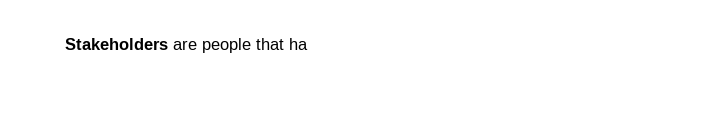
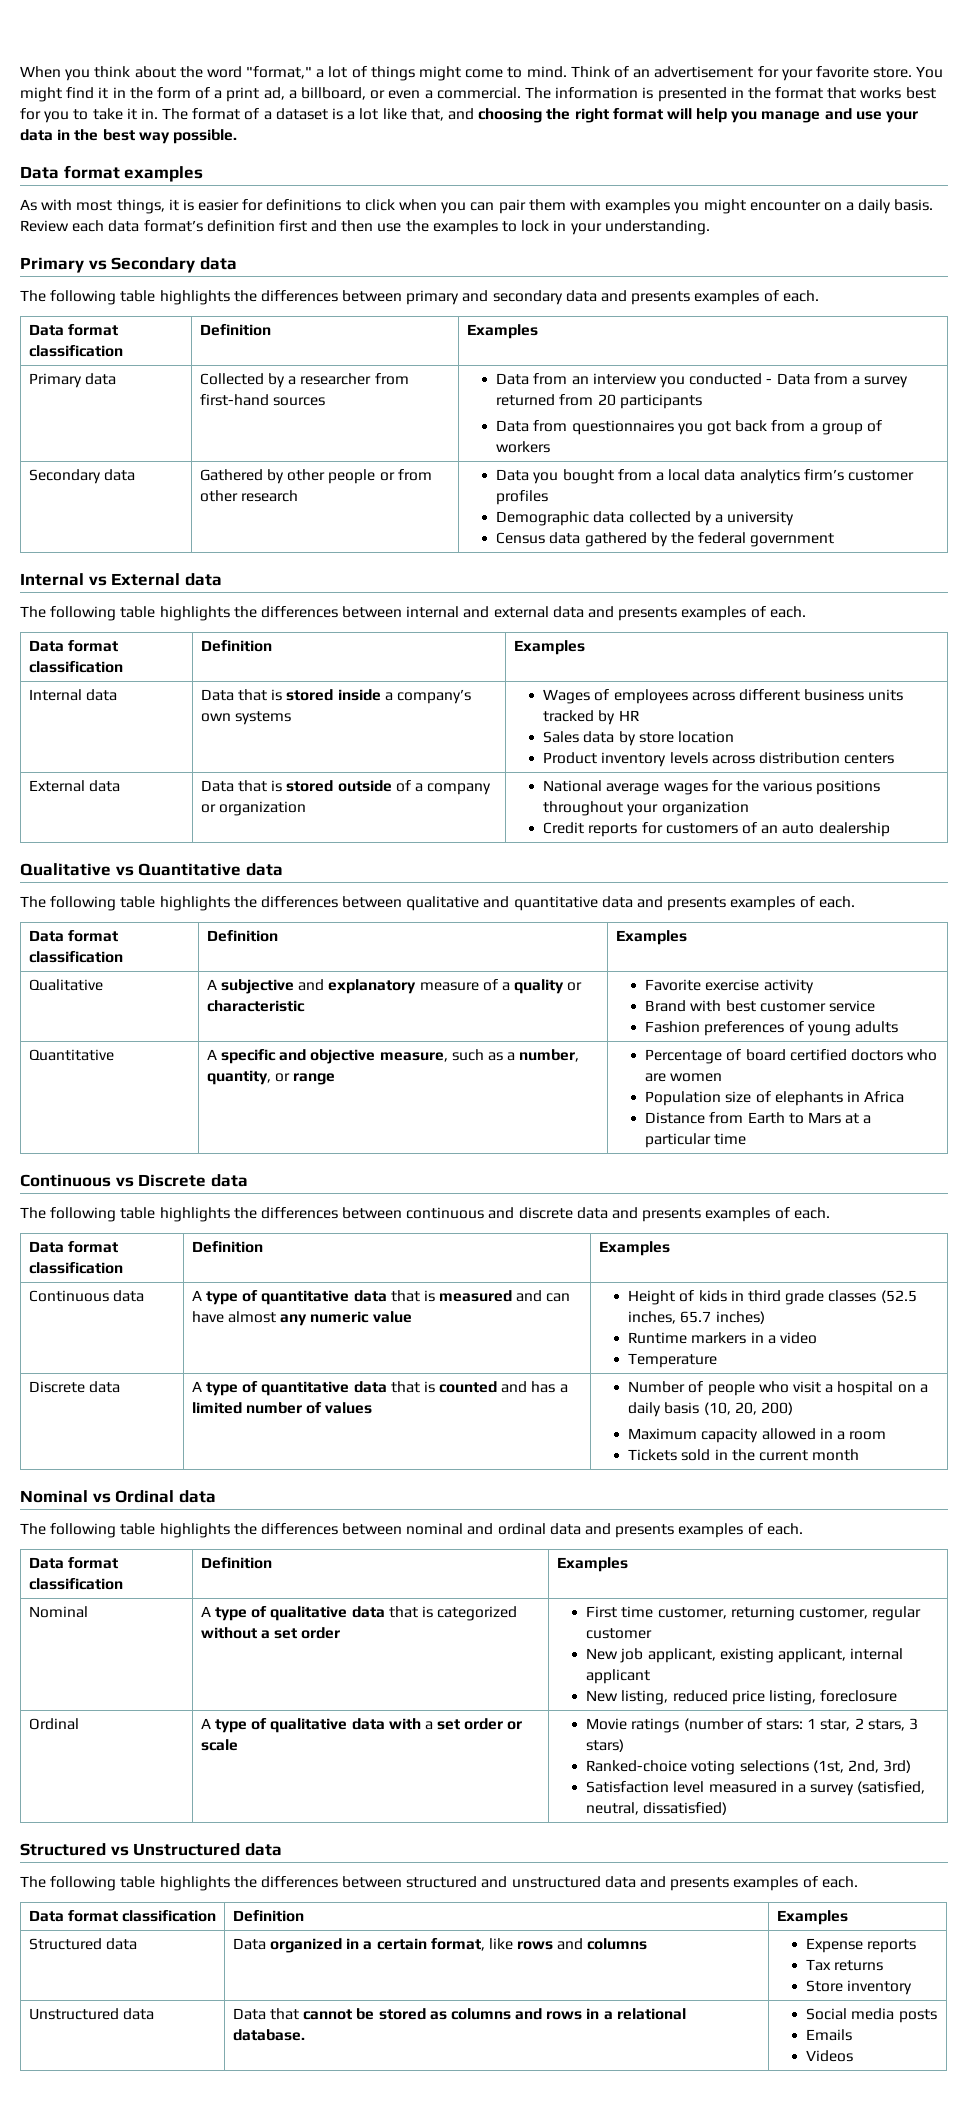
[65,38,308,53] Stakeholders are people that ha -> [20,66,944,81] [20,87,936,102] [20,108,918,123] [20,129,237,144] [20,165,204,182] [20,199,934,214] [20,220,710,235] [20,257,237,273] [20,290,819,305] [28,324,118,336] [28,345,123,357] [199,324,271,336] [466,324,538,339] [28,373,116,388] [199,373,409,388] [199,394,325,406] [496,373,909,388] [496,394,702,409] [496,420,882,435] [496,441,551,453] [28,469,135,484] [199,469,432,484] [199,490,298,502] [496,469,914,484] [496,490,549,505] [496,511,795,526] [496,532,835,547] [20,573,222,586] [20,606,806,621] [28,640,118,652] [28,661,123,673] [200,640,272,652] [513,640,585,655] [28,689,117,701] [200,689,471,704] [200,711,291,725] [543,689,904,704] [543,710,639,725] [543,731,734,746] [543,752,895,767] [28,780,120,792] [200,780,492,795] [200,801,306,816] [543,780,881,795] [543,801,749,816] [543,822,890,837] [20,863,283,876] [20,896,855,911] [28,930,118,942] [28,951,123,963] [206,930,278,942] [615,930,687,945] [28,979,103,991] [206,979,583,994] [206,1000,305,1012] [645,979,814,994] [645,1000,875,1012] [645,1021,898,1036] [28,1049,114,1061] [206,1049,580,1064] [206,1070,336,1085] [645,1049,938,1064] [645,1073,723,1082] [645,1091,905,1106] [645,1112,872,1124] [645,1133,747,1148] [20,1174,248,1187] [20,1207,830,1222] [28,1241,118,1253] [28,1262,123,1274] [191,1241,263,1253] [598,1241,670,1256] [28,1290,144,1302] [191,1290,571,1305] [191,1311,412,1326] [628,1290,917,1305] [628,1311,765,1324] [628,1332,817,1344] [628,1353,718,1368] [28,1381,120,1393] [191,1381,568,1396] [191,1402,373,1414] [628,1381,928,1396] [628,1402,793,1417] [628,1428,887,1443] [628,1449,860,1461] [20,1490,216,1503] [20,1523,803,1538] [28,1557,118,1569] [28,1578,123,1590] [200,1557,272,1569] [556,1557,628,1572] [28,1606,88,1618] [200,1606,518,1621] [200,1627,341,1639] [586,1606,922,1621] [586,1628,653,1639] [586,1648,904,1663] [586,1669,651,1684] [586,1690,898,1705] [28,1718,79,1730] [200,1718,523,1733] [200,1739,238,1751] [586,1718,918,1733] [586,1739,625,1752] [586,1760,912,1775] [586,1781,926,1796] [586,1802,728,1815] [20,1843,282,1856] [20,1876,858,1891] [28,1910,217,1922] [232,1910,304,1922] [776,1910,848,1925] [28,1938,137,1950] [232,1938,648,1953] [806,1938,917,1953] [806,1959,884,1971] [806,1980,913,1995] [28,2008,154,2020] [232,2008,686,2020] [232,2029,305,2041] [806,2008,937,2023] [806,2029,853,2041] [806,2050,854,2062] When you think about the word "format," a lot of things might come to mind. Think of an advertisement for your favorite store. You might find it in the form of a print ad, a billboard, or even a commercial. The information is presented in the format that works best for you to take it in. The format of a dataset is a lot like that, and choosing the right format will help you manage and use your data in the best way possible. // Data format examples // As with most things, it is easier for definitions to click when you can pair them with examples you might encounter on a daily basis. Review each data format’s definition first and then use the examples to lock in your understanding. // Primary vs Secondary data // The following table highlights the differences between primary and secondary data and presents examples of each. // Data format classification | Definition | Examples // Primary data | Collected by a researcher from first-hand sources | Data from an interview you conducted - Data from a survey returned from 20 participants // Data from questionnaires you got back from a group of workers // Secondary data | Gathered by other people or from other research | Data you bought from a local data analytics firm’s customer profiles // Demographic data collected by a university // Census data gathered by the federal government // Internal vs External data // The following table highlights the differences between internal and external data and presents examples of each. // Data format classification | Definition | Examples // Internal data | Data that is stored inside a company’s own systems | Wages of employees across different business units tracked by HR // Sales data by store location // Product inventory levels across distribution centers // External data | Data that is stored outside of a company or organization | National average wages for the various positions throughout your organization // Credit reports for customers of an auto dealership // Qualitative vs Quantitative data // The following table highlights the differences between qualitative and quantitative data and presents examples of each. // Data format classification | Definition | Examples // Qualitative | A subjective and explanatory measure of a quality or characteristic | Favorite exercise activity // Brand with best customer service // Fashion preferences of young adults // Quantitative | A specific and objective measure, such as a number, quantity, or range | Percentage of board certified doctors who are women // Population size of elephants in Africa // Distance from Earth to Mars at a particular time // Continuous vs Discrete data // The following table highlights the differences between continuous and discrete data and presents examples of each. // Data format classification | Definition | Examples // Continuous data | A type of quantitative data that is measured and can have almost any numeric value | Height of kids in third grade classes (52.5 inches, 65.7 inches) // Runtime markers in a video // Temperature // Discrete data | A type of quantitative data that is counted and has a limited number of values | Number of people who visit a hospital on a daily basis (10, 20, 200) // Maximum capacity allowed in a room // Tickets sold in the current month // Nominal vs Ordinal data // The following table highlights the differences between nominal and ordinal data and presents examples of each. // Data format classification | Definition | Examples // Nominal | A type of qualitative data that is categorized without a set order | First time customer, returning customer, regular customer // New job applicant, existing applicant, internal applicant // New listing, reduced price listing, foreclosure // Ordinal | A type of qualitative data with a set order or scale | Movie ratings (number of stars: 1 star, 2 stars, 3 stars) // Ranked-choice voting selections (1st, 2nd, 3rd) // Satisfaction level measured in a survey (satisfied, neutral, dissatisfied) // Structured vs Unstructured data // The following table highlights the differences between structured and unstructured data and presents examples of each. // Data format classification | Definition | Examples // Structured data | Data organized in a certain format, like rows and columns | Expense reports // Tax returns // Store inventory // Unstructured data | Data that cannot be stored as columns and rows in a relational database. | Social media posts // Emails // Videos

